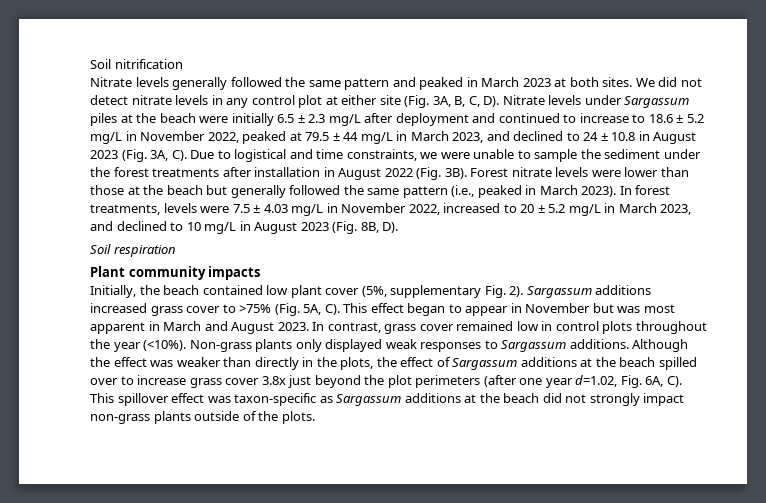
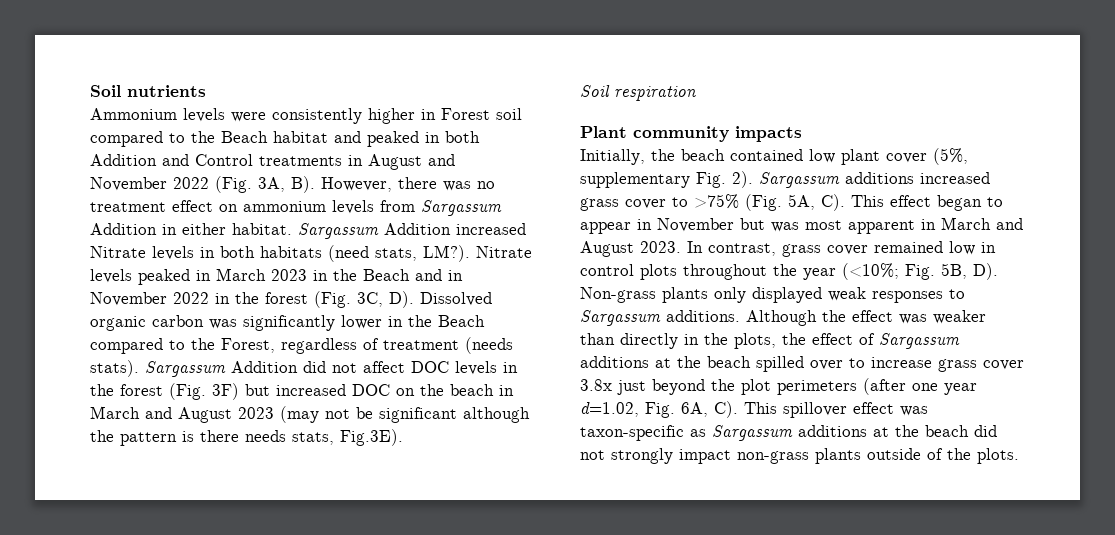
[90,59,183,69] [90,77,702,90] [90,95,690,108] [90,113,704,126] [90,131,697,144] [90,149,701,162] [90,167,689,180] [90,185,671,198] [90,203,692,216] [90,221,399,234] Soil nitrification // Nitrate levels generally followed the same pattern and peaked in March 2023 at both sites. We did not detect nitrate levels in any control plot at either site (Fig. 3A, B, C, D). Nitrate levels under Sargassum piles at the beach were initially 6.5 ± 2.3 mg/L after deployment and continued to increase to 18.6 ± 5.2 mg/L in November 2022, peaked at 79.5 ± 44 mg/L in March 2023, and declined to 24 ± 10.8 in August 2023 (Fig. 3A, C). Due to logistical and time constraints, we were unable to sample the sediment under the forest treatments after installation in August 2022 (Fig. 3B). Forest nitrate levels were lower than those at the beach but generally followed the same pattern (i.e., peaked in March 2023). In forest treatments, levels were 7.5 ± 4.03 mg/L in November 2022, increased to 20 ± 5.2 mg/L in March 2023, and declined to 10 mg/L in August 2023 (Fig. 8B, D). -> [90,85,206,97] [90,108,522,124] [90,131,480,147] [90,154,455,170] [90,176,495,193] [90,200,502,216] [90,223,526,239] [90,245,532,262] [90,268,463,285] [90,291,492,308] [90,315,485,331] [90,337,513,354] [90,360,518,377] [90,383,514,400] [90,406,530,423] [90,429,403,446] Soil nutrients // Ammonium levels were consistently higher in Forest soil compared to the Beach habitat and peaked in both Addition and Control treatments in August and November 2022 (Fig. 3A, B). However, there was no treatment effect on ammonium levels from Sargassum Addition in either habitat. Sargassum Addition increased Nitrate levels in both habitats (need stats, LM?). Nitrate levels peaked in March 2023 in the Beach and in November 2022 in the forest (Fig. 3C, D). Dissolved organic carbon was significantly lower in the Beach compared to the Forest, regardless of treatment (needs stats). Sargassum Addition did not affect DOC levels in the forest (Fig. 3F) but increased DOC on the beach in March and August 2023 (may not be significant although the pattern is there needs stats, Fig.3E).
[143,340,187,351] (<10%). -> [842,263,998,280] (<10%; Fig. 5B, D).

